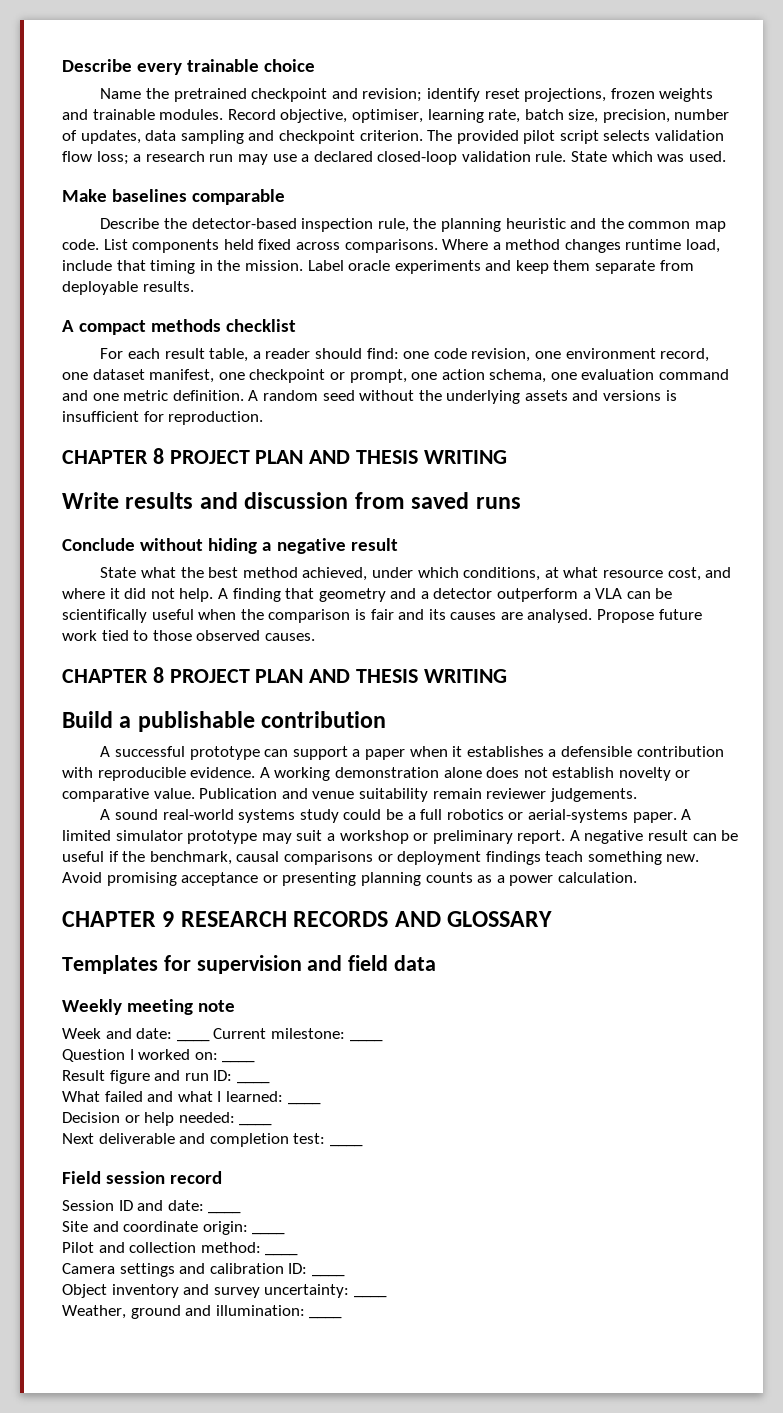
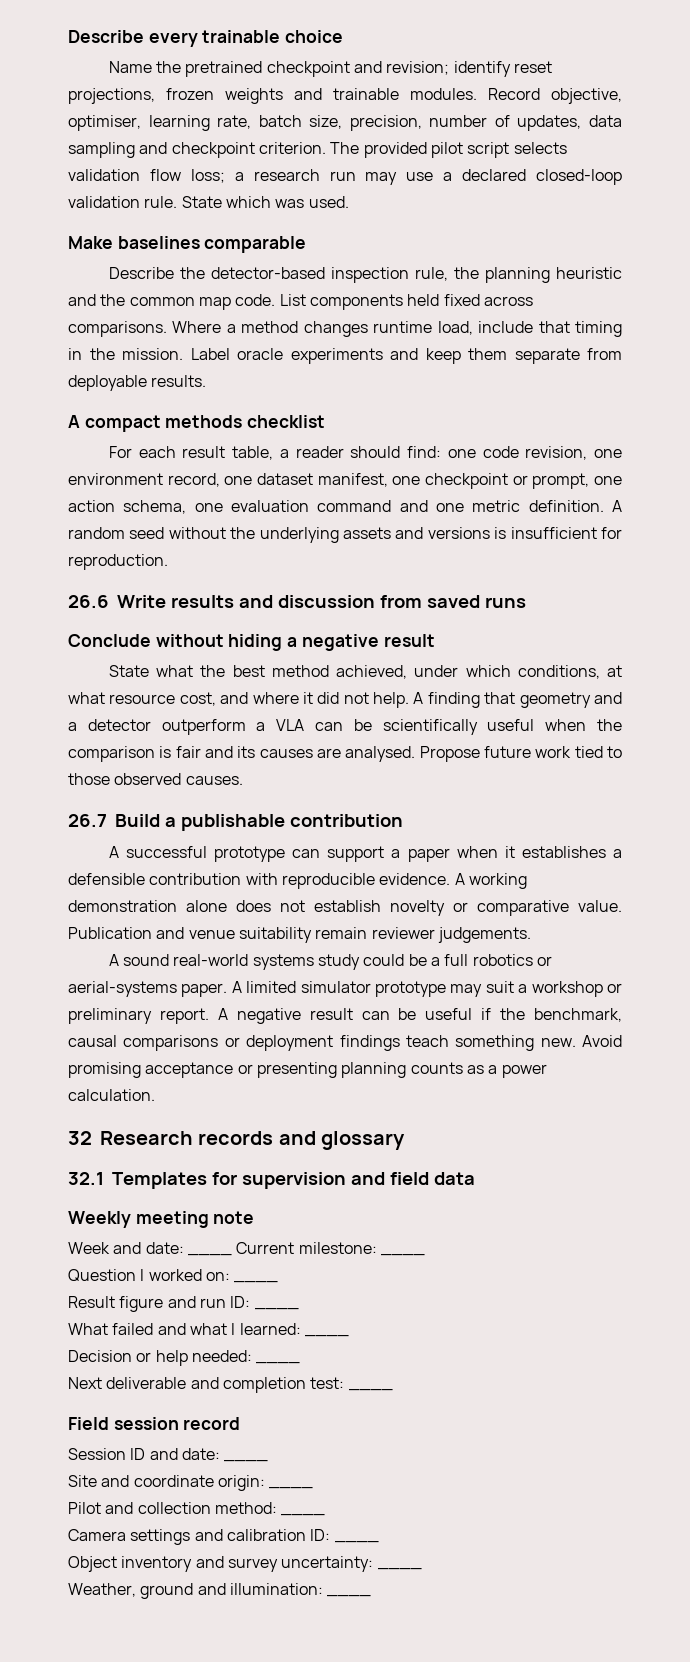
[62,448,507,464] CHAPTER 8 PROJECT PLAN AND THESIS WRITING // -> [68,595,109,608] 26.6
[62,667,507,683] CHAPTER 8 PROJECT PLAN AND THESIS WRITING // -> [68,814,107,827] 26.7
[62,911,553,927] CHAPTER 9 RESEARCH RECORDS AND GLOSSARY // -> [68,1131,406,1150] [68,1172,104,1185] 32 Research records and glossary // 32.1

